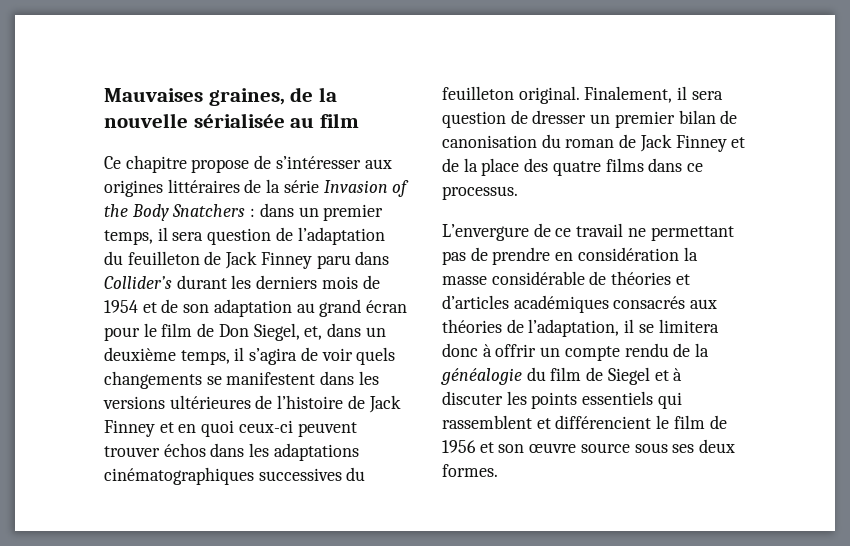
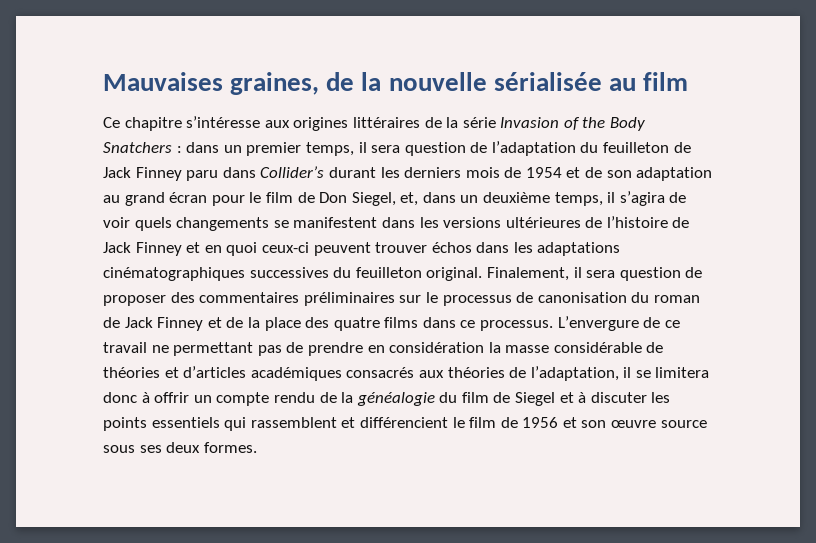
[191,155,361,173] propose de s’intéresser -> [186,116,261,128] s’intéresse
[532,110,716,128] dresser un premier bilan -> [103,292,512,306] proposer des commentaires préliminaires sur le processus
(518, 193) // -> (554, 325) none

